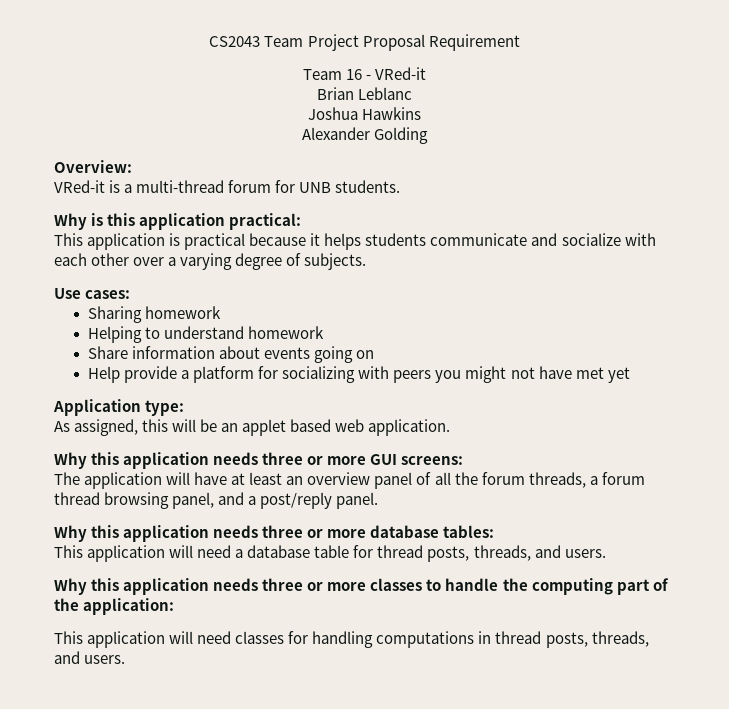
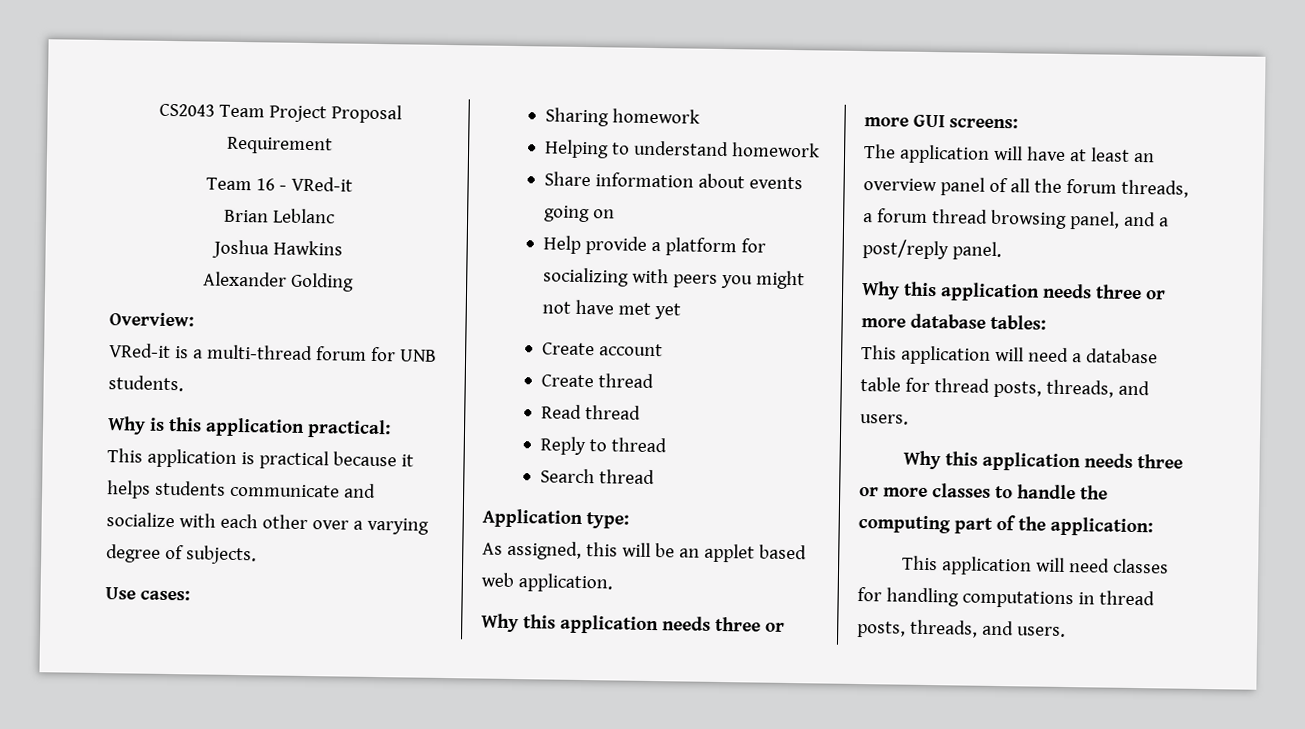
(630, 375) none -> [541,342,663,357] [540,373,654,389] [540,404,641,420] [539,436,667,456] [539,468,655,485] // Create account // Create thread // Read thread // Reply to thread // Search thread

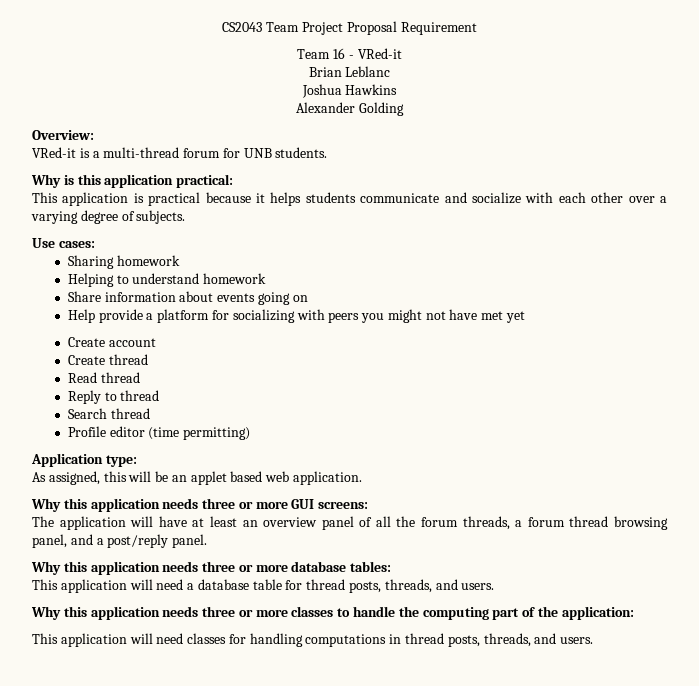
(655, 477) none -> [67,426,251,440] // Profile editor (time permitting)

